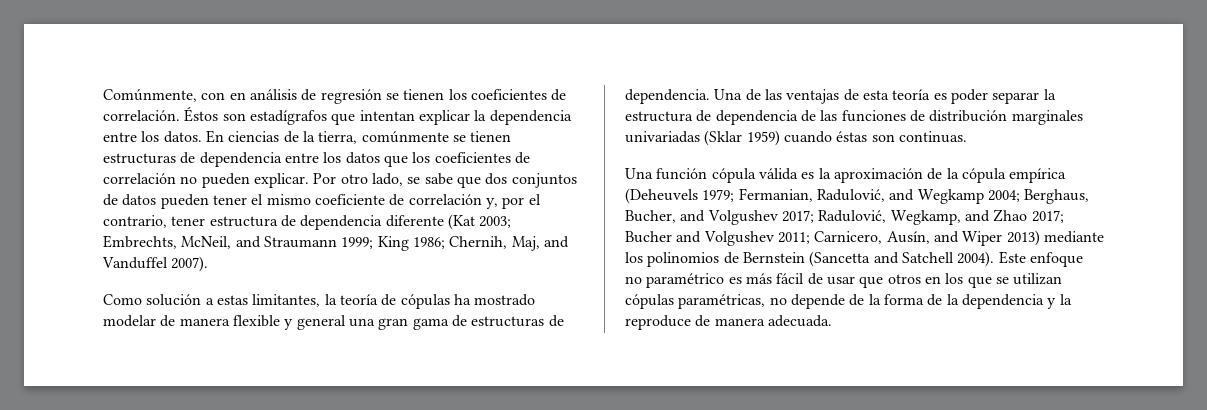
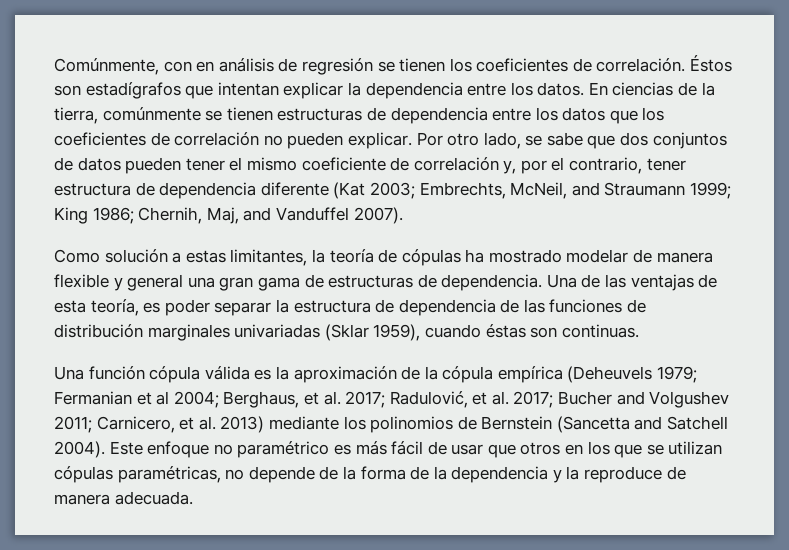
[892,89,931,100] teoría -> [90,299,139,316] teoría,
[746,130,780,146] 1959) -> [373,324,421,341] 1959),
[738,188,1090,204] [625,209,1028,225] Fermanian, Radulović, and Wegkamp 2004; Berghaus, Bucher, and Volgushev 2017; Radulović, Wegkamp, and Zhao -> [54,391,509,408] Fermanian et al 2004; Berghaus, et al. 2017; Radulović, et al.
[886,231,1003,246] Ausín, and Wiper -> [179,416,216,430] et al.

